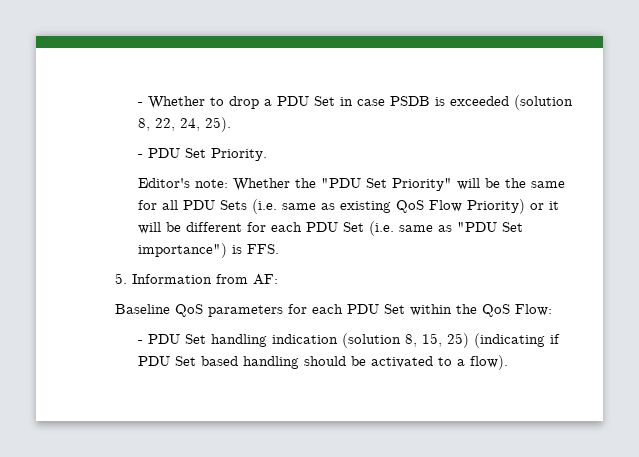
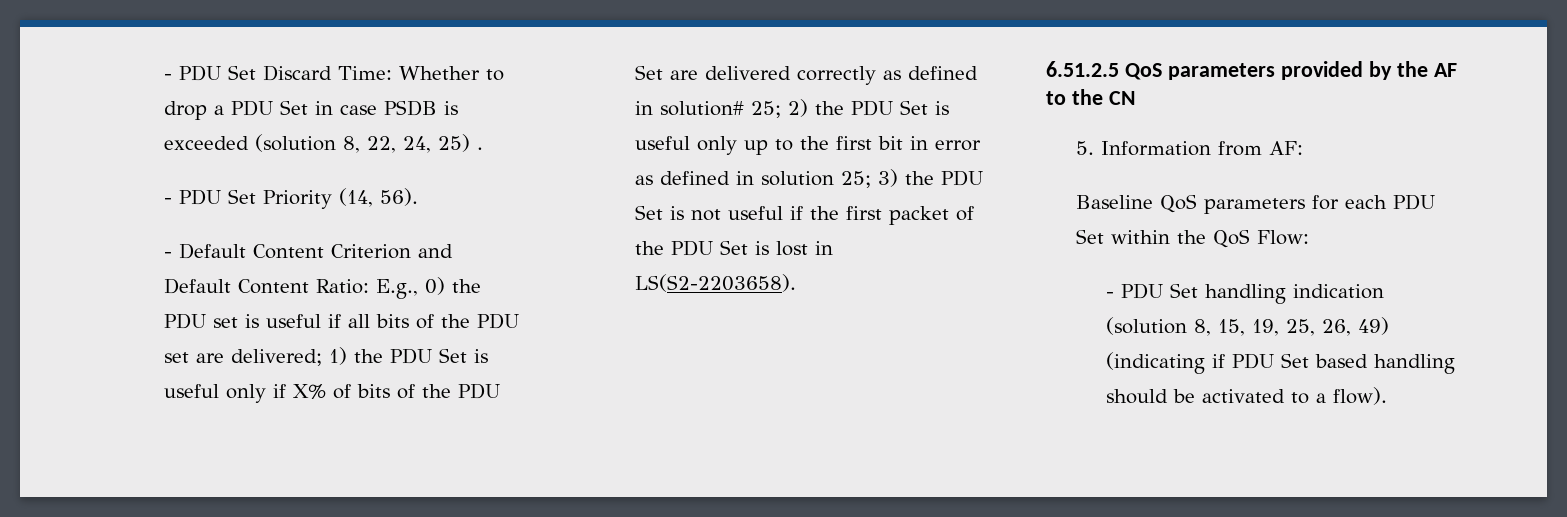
[138,102,144,106] - -> [164,65,393,81] - PDU Set Discard Time:
[205,117,232,132] [138,148,268,161] [138,178,566,191] [138,199,560,214] [138,221,524,236] [138,243,280,258] 25). // - PDU Set Priority. // Editor's note: Whether the "PDU Set Priority" will be the same for all PDU Sets (i.e. same as existing QoS Flow Priority) or it will be different for each PDU Set (i.e. same as "PDU Set importance") is FFS. -> [438,134,484,152] [164,188,419,209] [164,243,454,259] [164,277,482,299] [164,313,520,329] [164,347,489,366] [164,383,501,403] [635,65,979,85] [635,99,950,118] [635,136,982,155] [635,169,984,188] [635,205,975,225] [635,240,834,256] [635,274,797,292] [1046,61,1457,80] [1046,89,1135,105] 25) . // - PDU Set Priority (14, 56). // - Default Content Criterion and Default Content Ratio: E.g., 0) the PDU set is useful if all bits of the PDU set are delivered; 1) the PDU Set is useful only if X% of bits of the PDU Set are delivered correctly as defined in solution# 25; 2) the PDU Set is useful only up to the first bit in error as defined in solution 25; 3) the PDU Set is not useful if the first packet of the PDU Set is lost in LS(S2-2203658). // 6.51.2.5 QoS parameters provided by the AF to the CN
[447,333,470,348] 25) -> [1252,317,1390,336] 19, 25, 26, 49)

